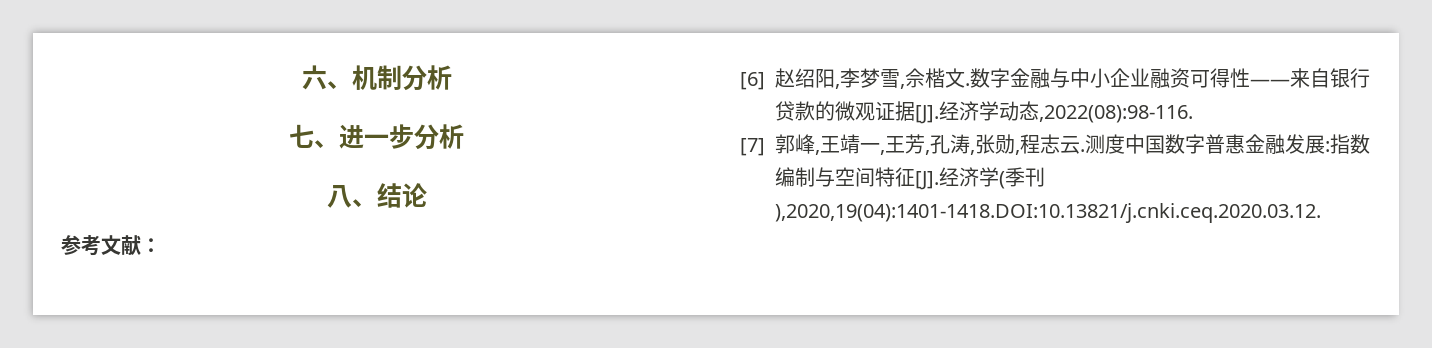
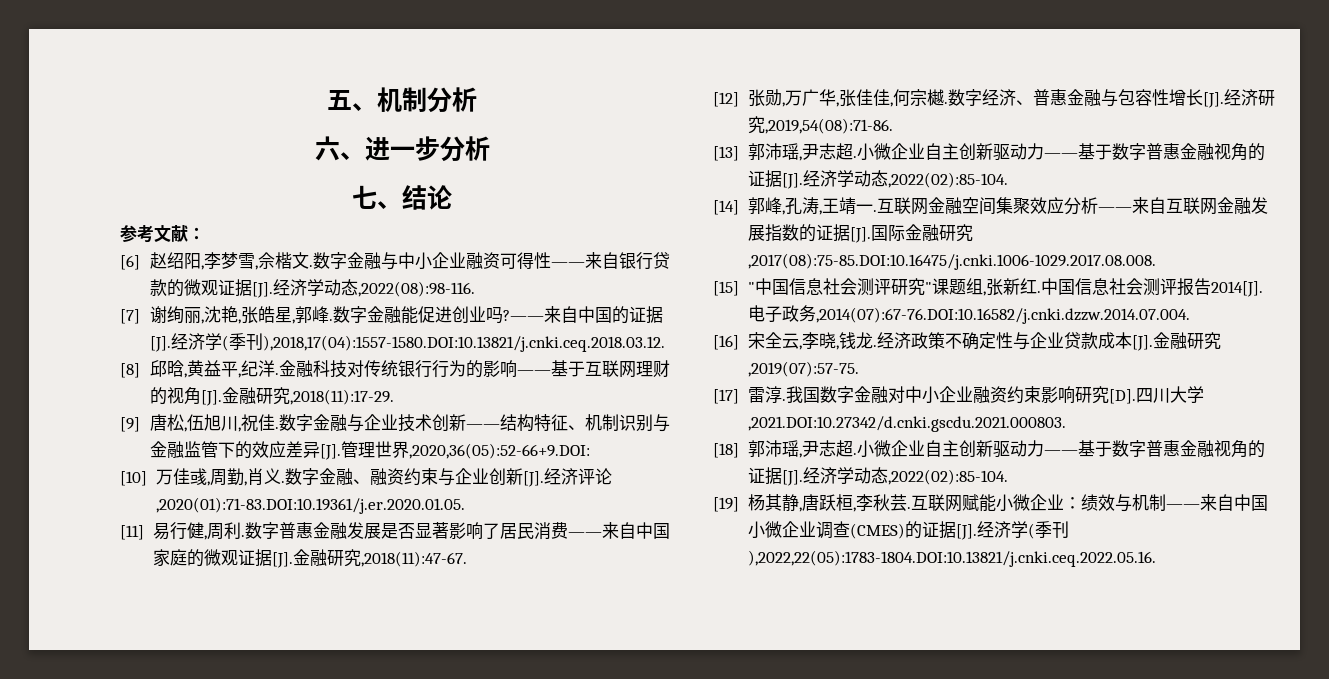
[301,65,327,90] 六 -> [327,90,352,110] 五
[289,124,314,148] 七 -> [314,136,340,161] 六
[326,185,352,208] 八 -> [352,185,377,209] 七
[775,134,1370,155] [775,167,1045,190] [775,203,1321,223] 郭峰,王靖一,王芳,孔涛,张勋,程志云.测度中国数字普惠金融发展:指数编制与空间特征[J].经济学(季刊),2020,19(04):1401-1418.DOI:10.13821/j.cnki.ceq.2020.03.12. -> [150,306,664,324] [150,333,666,352] [120,360,671,378] [150,387,395,406] [120,414,671,432] [150,441,591,460] [120,468,612,487] [155,497,465,514] [120,522,670,540] [152,549,467,568] [713,89,1275,108] [747,116,893,134] [713,143,1265,161] [747,170,1008,189] [713,197,1268,215] [747,224,973,243] [747,253,1156,270] [713,278,1263,297] [747,305,1190,324] [713,332,1221,351] [747,361,859,377] [713,386,1204,404] [747,416,1066,432] [713,440,1265,458] [747,467,1008,486] [713,494,1268,512] [747,521,1069,540] [747,550,1156,567] 谢绚丽,沈艳,张皓星,郭峰.数字金融能促进创业吗?——来自中国的证据[J].经济学(季刊),2018,17(04):1557-1580.DOI:10.13821/j.cnki.ceq.2018.03.12. // [8]邱晗,黄益平,纪洋.金融科技对传统银行行为的影响——基于互联网理财的视角[J].金融研究,2018(11):17-29. // [9]唐松,伍旭川,祝佳.数字金融与企业技术创新——结构特征、机制识别与金融监管下的效应差异[J].管理世界,2020,36(05):52-66+9.DOI: // [10]万佳彧,周勤,肖义.数字金融、融资约束与企业创新[J].经济评论,2020(01):71-83.DOI:10.19361/j.er.2020.01.05. // [11]易行健,周利.数字普惠金融发展是否显著影响了居民消费——来自中国家庭的微观证据[J].金融研究,2018(11):47-67. // [12]张勋,万广华,张佳佳,何宗樾.数字经济、普惠金融与包容性增长[J].经济研究,2019,54(08):71-86. // [13]郭沛瑶,尹志超.小微企业自主创新驱动力——基于数字普惠金融视角的证据[J].经济学动态,2022(02):85-104. // [14]郭峰,孔涛,王靖一.互联网金融空间集聚效应分析——来自互联网金融发展指数的证据[J].国际金融研究,2017(08):75-85.DOI:10.16475/j.cnki.1006-1029.2017.08.008. // [15] "中国信息社会测评研究"课题组,张新红.中国信息社会测评报告2014[J].电子政务,2014(07):67-76.DOI:10.16582/j.cnki.dzzw.2014.07.004. // [16]宋全云,李晓,钱龙.经济政策不确定性与企业贷款成本[J].金融研究,2019(07):57-75. // [17]雷淳.我国数字金融对中小企业融资约束影响研究[D].四川大学,2021.DOI:10.27342/d.cnki.gscdu.2021.000803. // [18]郭沛瑶,尹志超.小微企业自主创新驱动力——基于数字普惠金融视角的证据[J].经济学动态,2022(02):85-104. // [19]杨其静,唐跃桓,李秋芸.互联网赋能小微企业：绩效与机制——来自中国小微企业调查(CMES)的证据[J].经济学(季刊),2022,22(05):1783-1804.DOI:10.13821/j.cnki.ceq.2022.05.16.

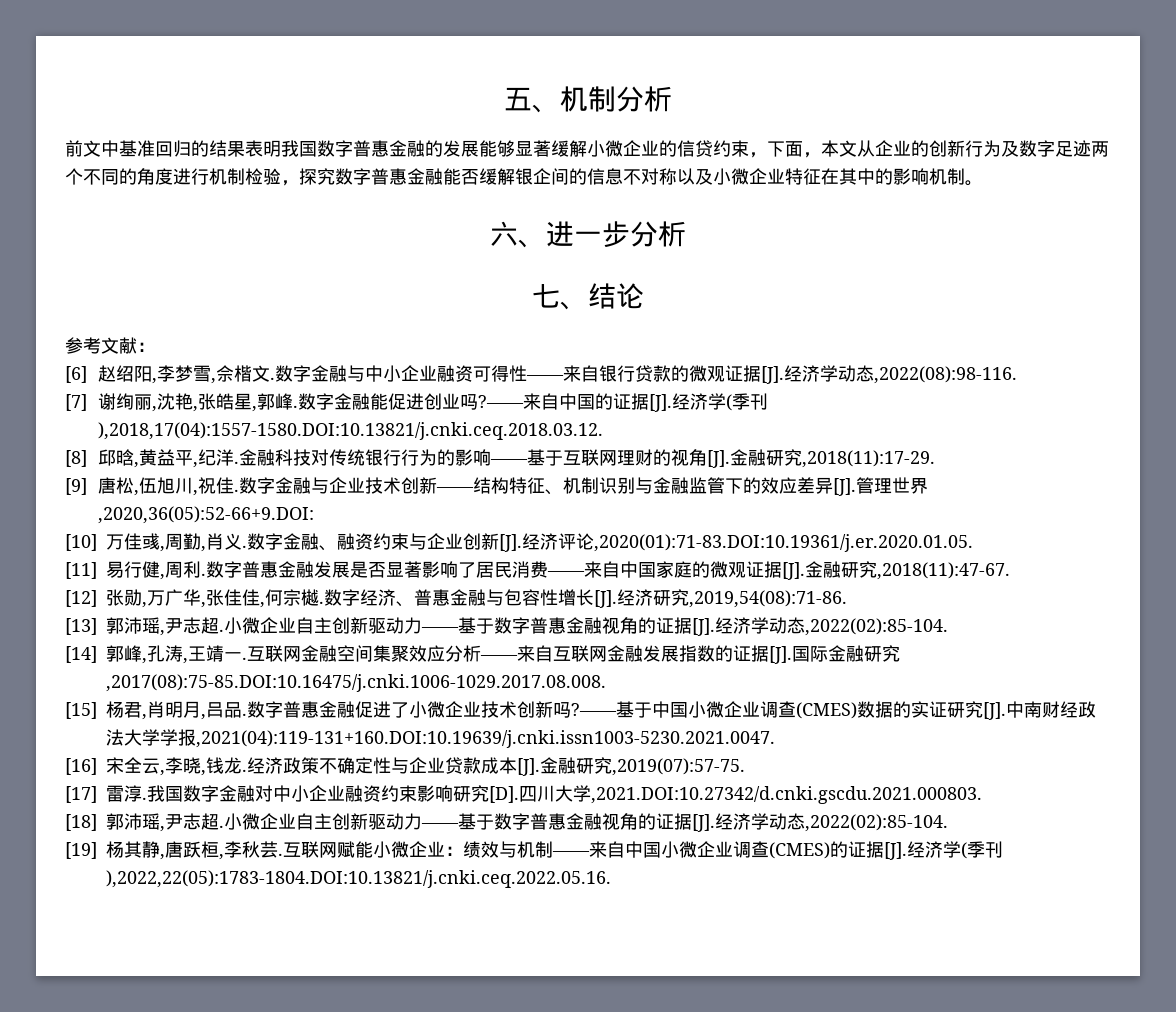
(477, 99) none -> [65,140,1109,158] [65,168,983,186] // 前文中基准回归的结果表明我国数字普惠金融的发展能够显著缓解小微企业的信贷约束，下面，本文从企业的创新行为及数字足迹两个不同的角度进行机制检验，探究数字普惠金融能否缓解银企间的信息不对称以及小微企业特征在其中的影响机制。
[747,278,1263,297] [747,305,1190,324] "中国信息社会测评研究"课题组,张新红.中国信息社会测评报告2014[J].电子政务,2014(07):67-76.DOI:10.16582/j.cnki.dzzw.2014.07.004. -> [106,701,1096,720] [106,729,775,748] 杨君,肖明月,吕品.数字普惠金融促进了小微企业技术创新吗?——基于中国小微企业调查(CMES)数据的实证研究[J].中南财经政法大学学报,2021(04):119-131+160.DOI:10.19639/j.cnki.issn1003-5230.2021.0047.

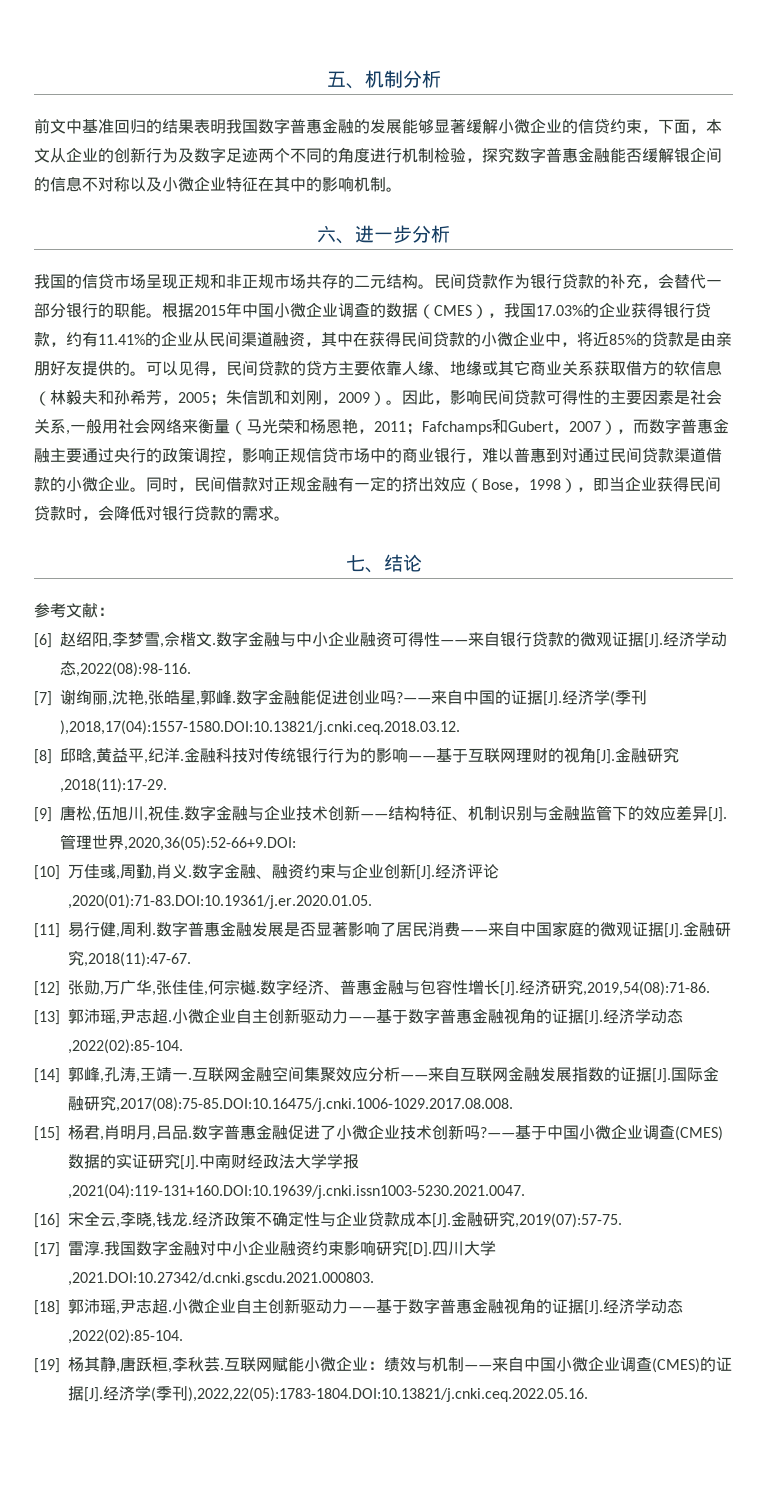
(686, 234) none -> [34,273,722,289] [34,302,711,319] [34,331,732,347] [34,360,722,376] [34,389,722,406] [34,418,729,435] [34,447,722,463] [34,476,721,493] [34,505,290,521] // 我国的信贷市场呈现正规和非正规市场共存的二元结构。民间贷款作为银行贷款的补充，会替代一部分银行的职能。根据2015年中国小微企业调查的数据（CMES），我国17.03%的企业获得银行贷款，约有11.41%的企业从民间渠道融资，其中在获得民间贷款的小微企业中，将近85%的贷款是由亲朋好友提供的。可以见得，民间贷款的贷方主要依靠人缘、地缘或其它商业关系获取借方的软信息（林毅夫和孙希芳，2005；朱信凯和刘刚，2009）。因此，影响民间贷款可得性的主要因素是社会关系,一般用社会网络来衡量（马光荣和杨恩艳，2011；Fafchamps和Gubert，2007），而数字普惠金融主要通过央行的政策调控，影响正规信贷市场中的商业银行，难以普惠到对通过民间贷款渠道借款的小微企业。同时，民间借款对正规金融有一定的挤出效应（Bose，1998），即当企业获得民间贷款时，会降低对银行贷款的需求。

